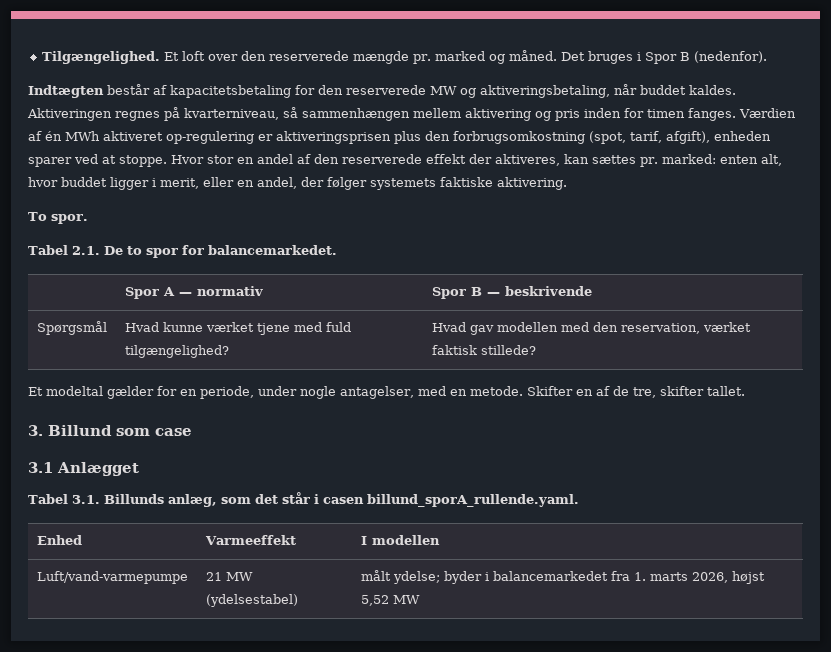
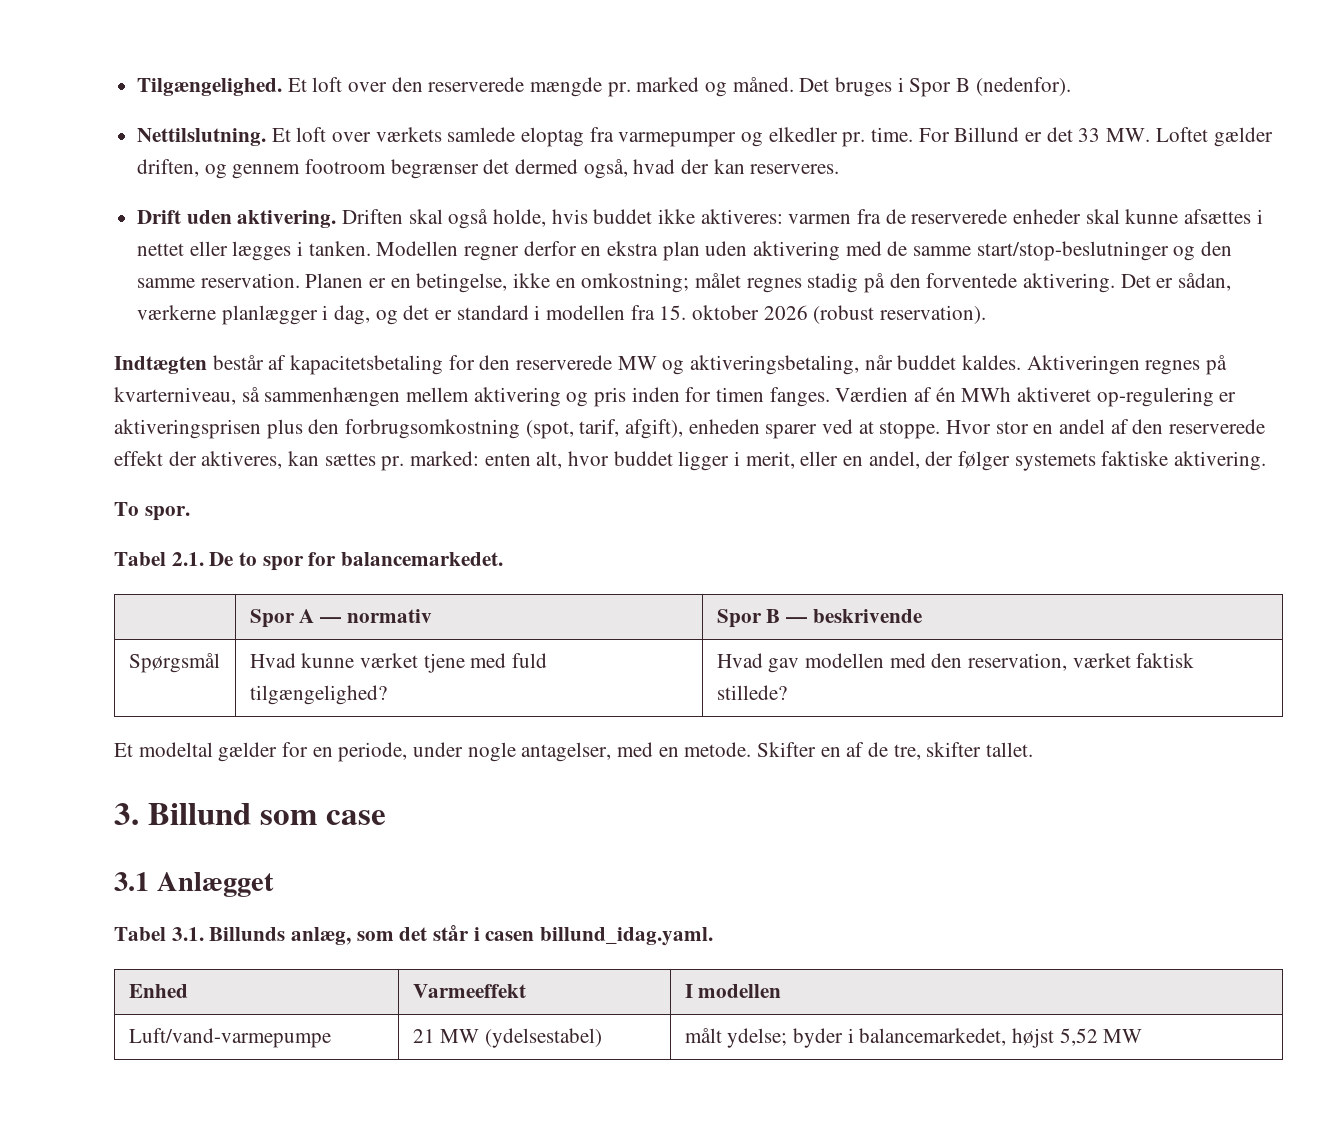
(768, 57) none -> [137,127,1273,147] [137,159,840,179] [137,209,1263,229] [137,241,1233,261] [137,273,1232,293] [137,305,987,325] // Nettilslutning. Et loft over værkets samlede eloptag fra varmepumper og elkedler pr. time. For Billund er det 33 MW. Loftet gælder driften, og gennem footroom begrænser det dermed også, hvad der kan reserveres. // Drift uden aktivering. Driften skal også holde, hvis buddet ikke aktiveres: varmen fra de reserverede enheder skal kunne afsættes i nettet eller lægges i tanken. Modellen regner derfor en ekstra plan uden aktivering med de samme start/stop-beslutninger og den samme reservation. Planen er en betingelse, ikke en omkostning; målet regnes stadig på den forventede aktivering. Det er sådan, værkerne planlægger i dag, og det er standard i modellen fra 15. oktober 2026 (robust reservation).
[366,494,579,507] billund_sporA_rullende.yaml. -> [540,927,714,946] billund_idag.yaml.
[492,571,728,583] balancemarkedet fra 1. marts 2026, -> [859,1028,1007,1046] balancemarkedet,

